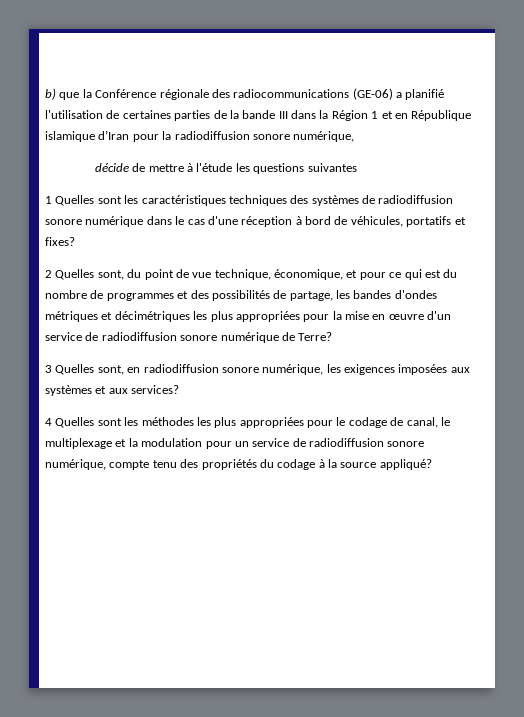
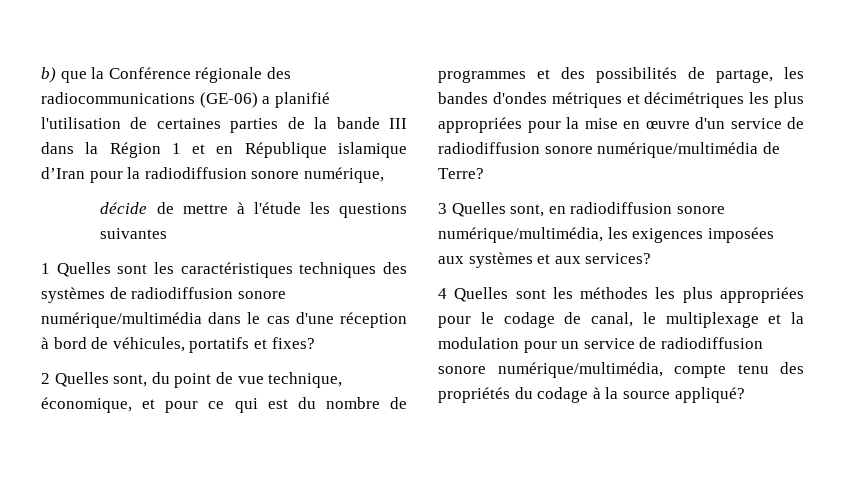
[85,216,144,227] numérique -> [41,312,202,328] numérique/multimédia
[220,332,279,343] numérique -> [597,142,759,158] numérique/multimédia
[262,364,324,375] numérique, -> [438,227,603,243] numérique/multimédia,
[45,459,106,470] numérique, -> [497,362,663,378] numérique/multimédia,

